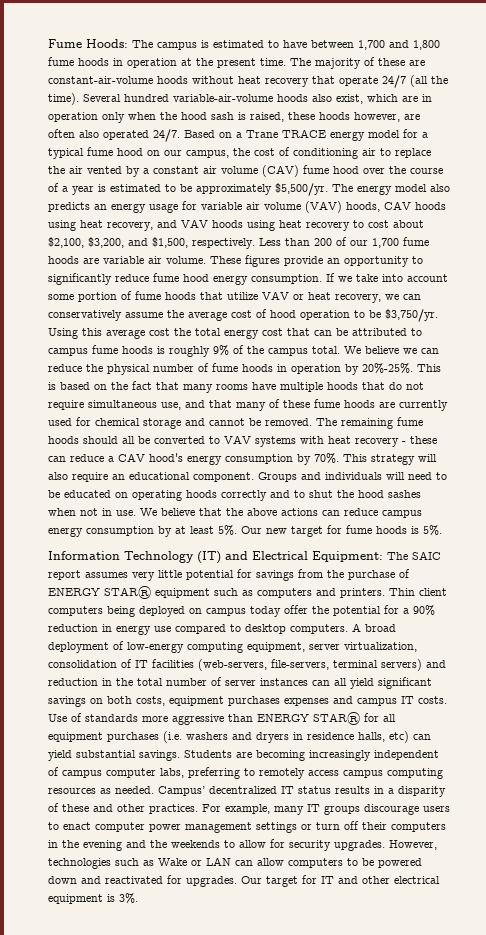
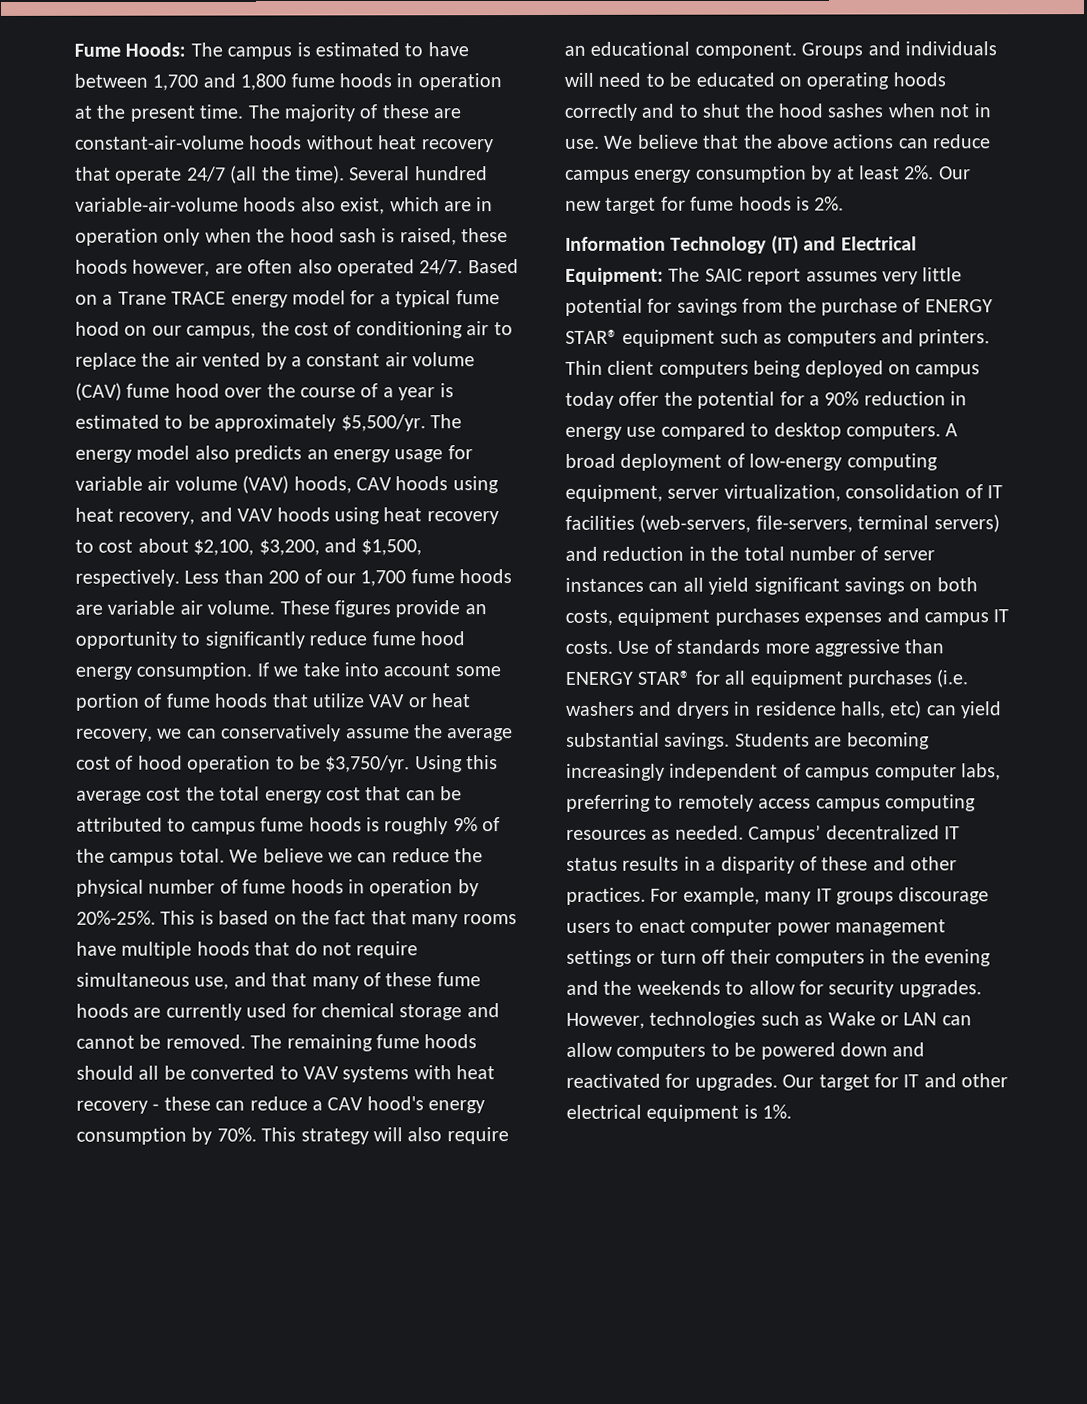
[218,525,237,536] 5%. -> [904,165,935,180] 2%.
[423,525,442,536] 5%. -> [814,196,845,211] 2%.
[119,893,138,904] 3%. -> [762,1104,793,1119] 1%.

